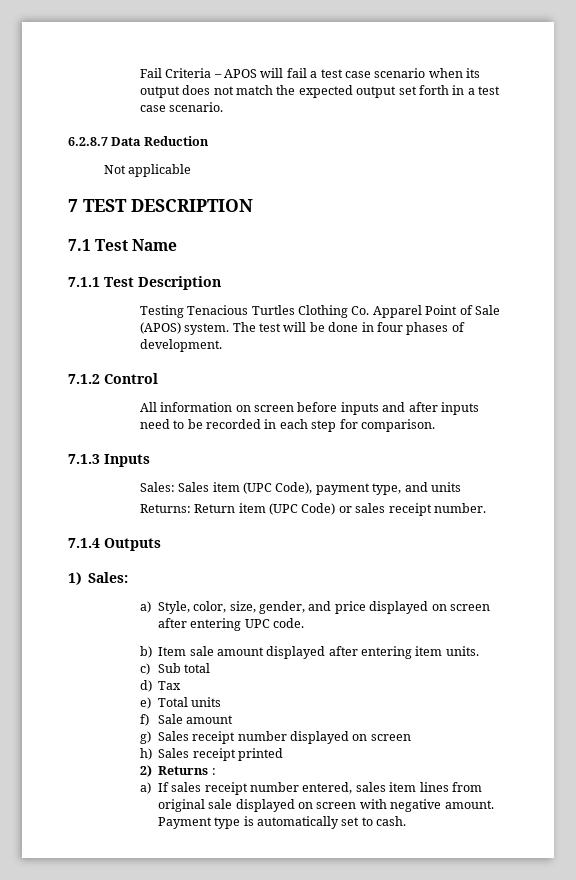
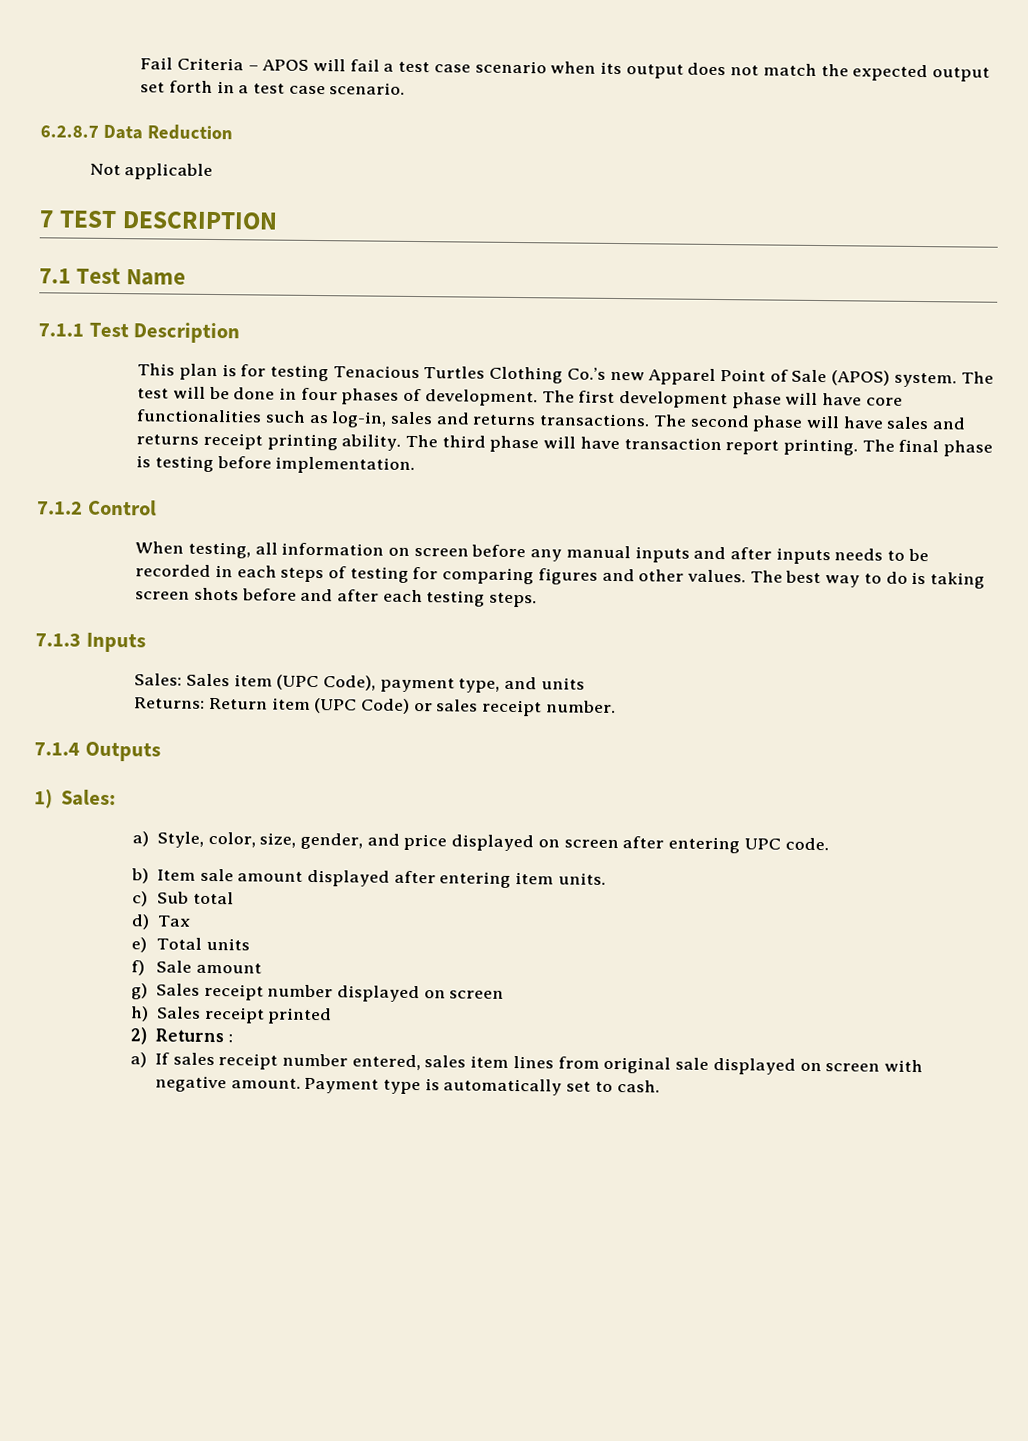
[139,305,184,318] Testing -> [137,363,329,382] This plan is for testing
[351,306,370,315] Co. -> [566,367,645,381] Co.’s new
(222, 345) none -> [541,390,903,409] [136,409,967,432] [136,432,994,457] [136,455,416,475] The first development phase will have core functionalities such as log-in, sales and returns transactions. The second phase will have sales and returns receipt printing ability. The third phase will have transaction report printing. The final phase is testing before implementation.
[139,402,157,412] All -> [135,541,278,559] When testing, all
(338, 407) none -> [530,545,631,562] any manual
[139,419,170,429] need -> [834,548,884,561] needs
[311,419,435,432] step for comparison. -> [280,566,986,589] [135,587,538,608] steps of testing for comparing figures and other values. The best way to do is taking screen shots before and after each testing steps.

